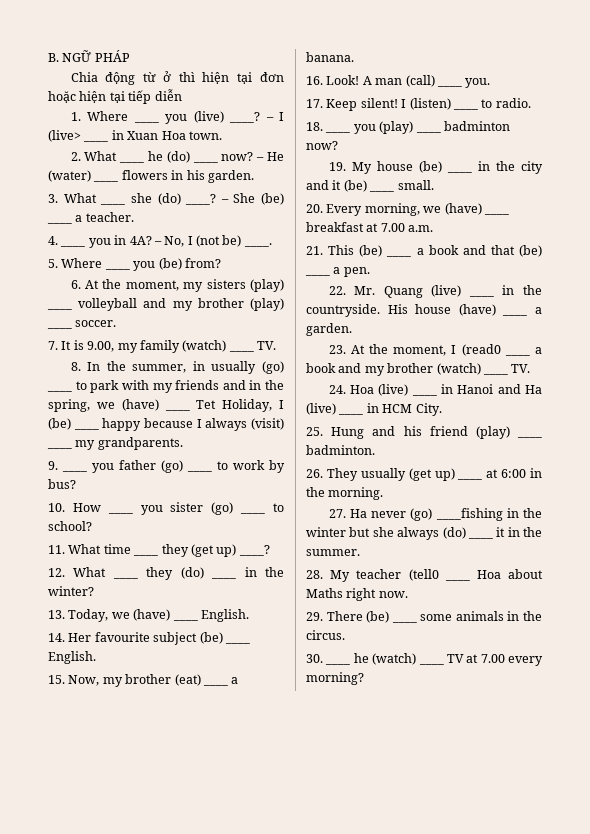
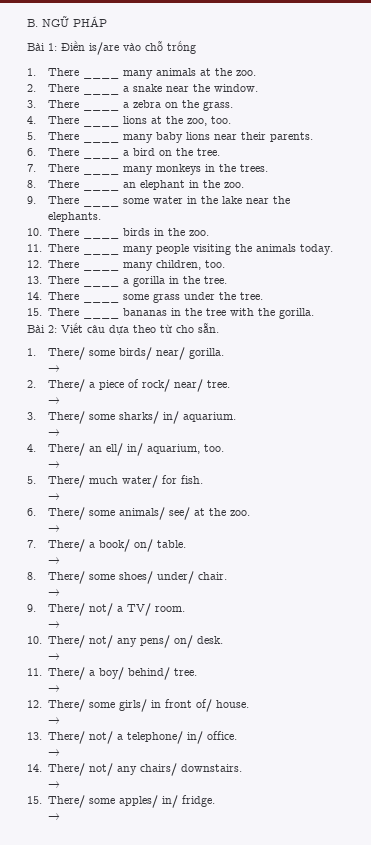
[70,71,284,85] [48,89,182,104] [70,111,129,121] [133,111,284,124] [48,130,109,142] [111,130,222,140] [70,151,118,161] [119,161,145,163] [148,151,218,163] [221,152,284,161] [48,170,119,182] [121,170,254,183] [48,193,97,203] [100,203,126,205] [130,193,284,205] [47,222,72,224] [75,212,134,222] [48,236,58,245] [60,235,272,248] [48,258,103,268] [104,258,221,271] [70,279,284,292] [47,298,284,311] [47,327,72,329] [75,320,117,327] [48,340,254,353] [257,341,276,350] [70,361,284,374] [47,390,72,392] [75,380,284,393] [48,399,190,412] [196,399,284,412] [48,418,284,431] [47,437,183,450] [48,461,58,470] [62,460,212,473] [217,460,285,473] [48,479,76,489] [48,503,101,512] [107,502,266,515] [273,503,284,512] [48,521,92,531] [48,544,131,554] [133,544,270,557] [48,567,107,577] [112,567,237,580] [244,567,284,577] [48,586,94,596] [48,609,249,622] [48,632,250,645] [48,651,96,664] [48,674,228,687] [231,677,239,684] [306,52,354,62] [306,75,491,88] [306,98,478,111] [481,98,531,108] [306,122,323,131] [325,121,441,134] [443,121,510,131] [306,141,338,150] [328,161,472,174] [477,161,543,174] [306,180,395,192] [397,180,434,190] [306,203,509,216] [306,222,434,232] [306,245,412,257] [416,245,542,257] [305,274,330,276] [333,267,370,277] [328,285,494,298] [502,285,542,295] [306,304,528,317] [535,307,542,314] [306,323,352,336] [328,344,530,356] [535,347,542,354] [306,363,508,376] [511,364,531,373] [328,384,437,396] [441,384,542,394] [306,403,364,415] [366,403,442,416] [306,426,542,439] [306,445,375,455] [306,468,483,481] [486,468,542,478] [306,487,384,500] [328,508,542,521] [306,527,493,540] [496,527,542,537] [306,549,360,556] [306,569,470,582] [476,569,543,579] [306,588,408,601] [306,611,417,623] [420,611,542,621] [306,630,345,640] [306,654,323,663] [325,663,351,665] [353,653,444,665] [446,654,543,666] [306,672,364,685] Chia động từ ở thì hiện tại đơn hoặc hiện tại tiếp diễn // 1. Where ____ you (live) ____? – I (live> ____ in Xuan Hoa town. // 2. What ____ he (do) ____ now? – He (water) ____ flowers in his garden. // 3. What ____ she (do) ____? – She (be) ____ a teacher. // 4. ____ you in 4A? – No, I (not be) ____. // 5. Where ____ you (be) from? // 6. At the moment, my sisters (play) ____ volleyball and my brother (play) ____ soccer. // 7. It is 9.00, my family (watch) ____ TV. // 8. In the summer, in usually (go) ____ to park with my friends and in the spring, we (have) ____ Tet Holiday, I (be) ____ happy because I always (visit) ____ my grandparents. // 9. ____ you father (go) ____ to work by bus? // 10. How ____ you sister (go) ____ to school? // 11. What time ____ they (get up) ____? // 12. What ____ they (do) ____ in the winter? // 13. Today, we (have) ____ English. // 14. Her favourite subject (be) ____ English. // 15. Now, my brother (eat) ____ a banana. // 16. Look! A man (call) ____ you. // 17. Keep silent! I (listen) ____ to radio. // 18. ____ you (play) ____ badminton now? // 19. My house (be) ____ in the city and it (be) ____ small. // 20. Every morning, we (have) ____ breakfast at 7.00 a.m. // 21. This (be) ____ a book and that (be) ____ a pen. // 22. Mr. Quang (live) ____ in the countryside. His house (have) ____ a garden. // 23. At the moment, I (read0 ____ a book and my brother (watch) ____ TV. // 24. Hoa (live) ____ in Hanoi and Ha (live) ____ in HCM City. // 25. Hung and his friend (play) ____ badminton. // 26. They usually (get up) ____ at 6:00 in the morning. // 27. Ha never (go) ____fishing in the winter but she always (do) ____ it in the summer. // 28. My teacher (tell0 ____ Hoa about Maths right now. // 29. There (be) ____ some animals in the circus. // 30. ____ he (watch) ____ TV at 7.00 every morning? -> [27,40,196,55] [27,68,80,76] [83,68,257,79] [27,84,80,92] [83,92,120,95] [123,84,259,92] [27,100,80,108] [83,108,120,111] [123,100,234,111] [27,116,80,124] [83,124,120,127] [123,116,232,126] [27,132,80,140] [83,132,314,143] [27,148,80,156] [83,156,120,159] [123,148,221,156] [27,164,80,172] [83,164,269,175] [27,180,80,188] [83,188,120,191] [123,180,245,190] [27,196,80,204] [83,204,120,207] [123,196,291,204] [48,212,102,222] [27,228,80,236] [83,236,120,239] [123,228,210,236] [27,244,80,252] [83,244,334,255] [27,260,80,268] [83,260,226,271] [27,276,80,284] [83,284,120,287] [123,276,228,287] [27,292,80,300] [83,300,120,303] [123,292,264,303] [27,308,80,316] [83,316,120,319] [123,308,315,319] [27,322,219,335] [27,347,225,360] [48,365,61,372] [27,379,231,392] [48,397,61,404] [27,411,237,424] [48,429,61,436] [27,443,225,456] [48,461,61,468] [27,475,204,488] [48,493,61,500] [27,507,251,520] [48,525,61,532] [27,539,187,552] [48,557,61,564] [27,571,228,584] [48,589,61,596] [27,603,186,616] [48,621,61,628] [27,635,224,648] [48,653,61,660] [27,667,198,680] [48,685,61,692] [27,699,250,712] [48,717,61,724] [27,731,238,744] [48,749,61,756] [27,763,243,776] [48,781,61,788] [27,795,216,808] [48,813,61,820] Bài 1: Điền is/are vào chỗ trống // 1. There ____ many animals at the zoo. // 2. There ____ a snake near the window. // 3. There ____ a zebra on the grass. // 4. There ____ lions at the zoo, too. // 5. There ____ many baby lions near their parents. // 6. There ____ a bird on the tree. // 7. There ____ many monkeys in the trees. // 8. There ____ an elephant in the zoo. // 9. There ____ some water in the lake near the elephants. // 10. There ____ birds in the zoo. // 11. There ____ many people visiting the animals today. // 12. There ____ many children, too. // 13. There ____ a gorilla in the tree. // 14. There ____ some grass under the tree. // 15. There ____ bananas in the tree with the gorilla. // Bài 2: Viết câu dựa theo từ cho sẵn. // 1. There/ some birds/ near/ gorilla. // → // 2. There/ a piece of rock/ near/ tree. // → // 3. There/ some sharks/ in/ aquarium. // → // 4. There/ an ell/ in/ aquarium, too. // → // 5. There/ much water/ for fish. // → // 6. There/ some animals/ see/ at the zoo. // → // 7. There/ a book/ on/ table. // → // 8. There/ some shoes/ under/ chair. // → // 9. There/ not/ a TV/ room. // → // 10. There/ not/ any pens/ on/ desk. // → // 11. There/ a boy/ behind/ tree. // → // 12. There/ some girls/ in front of/ house. // → // 13. There/ not/ a telephone/ in/ office. // → // 14. There/ not/ any chairs/ downstairs. // → // 15. There/ some apples/ in/ fridge. // →

